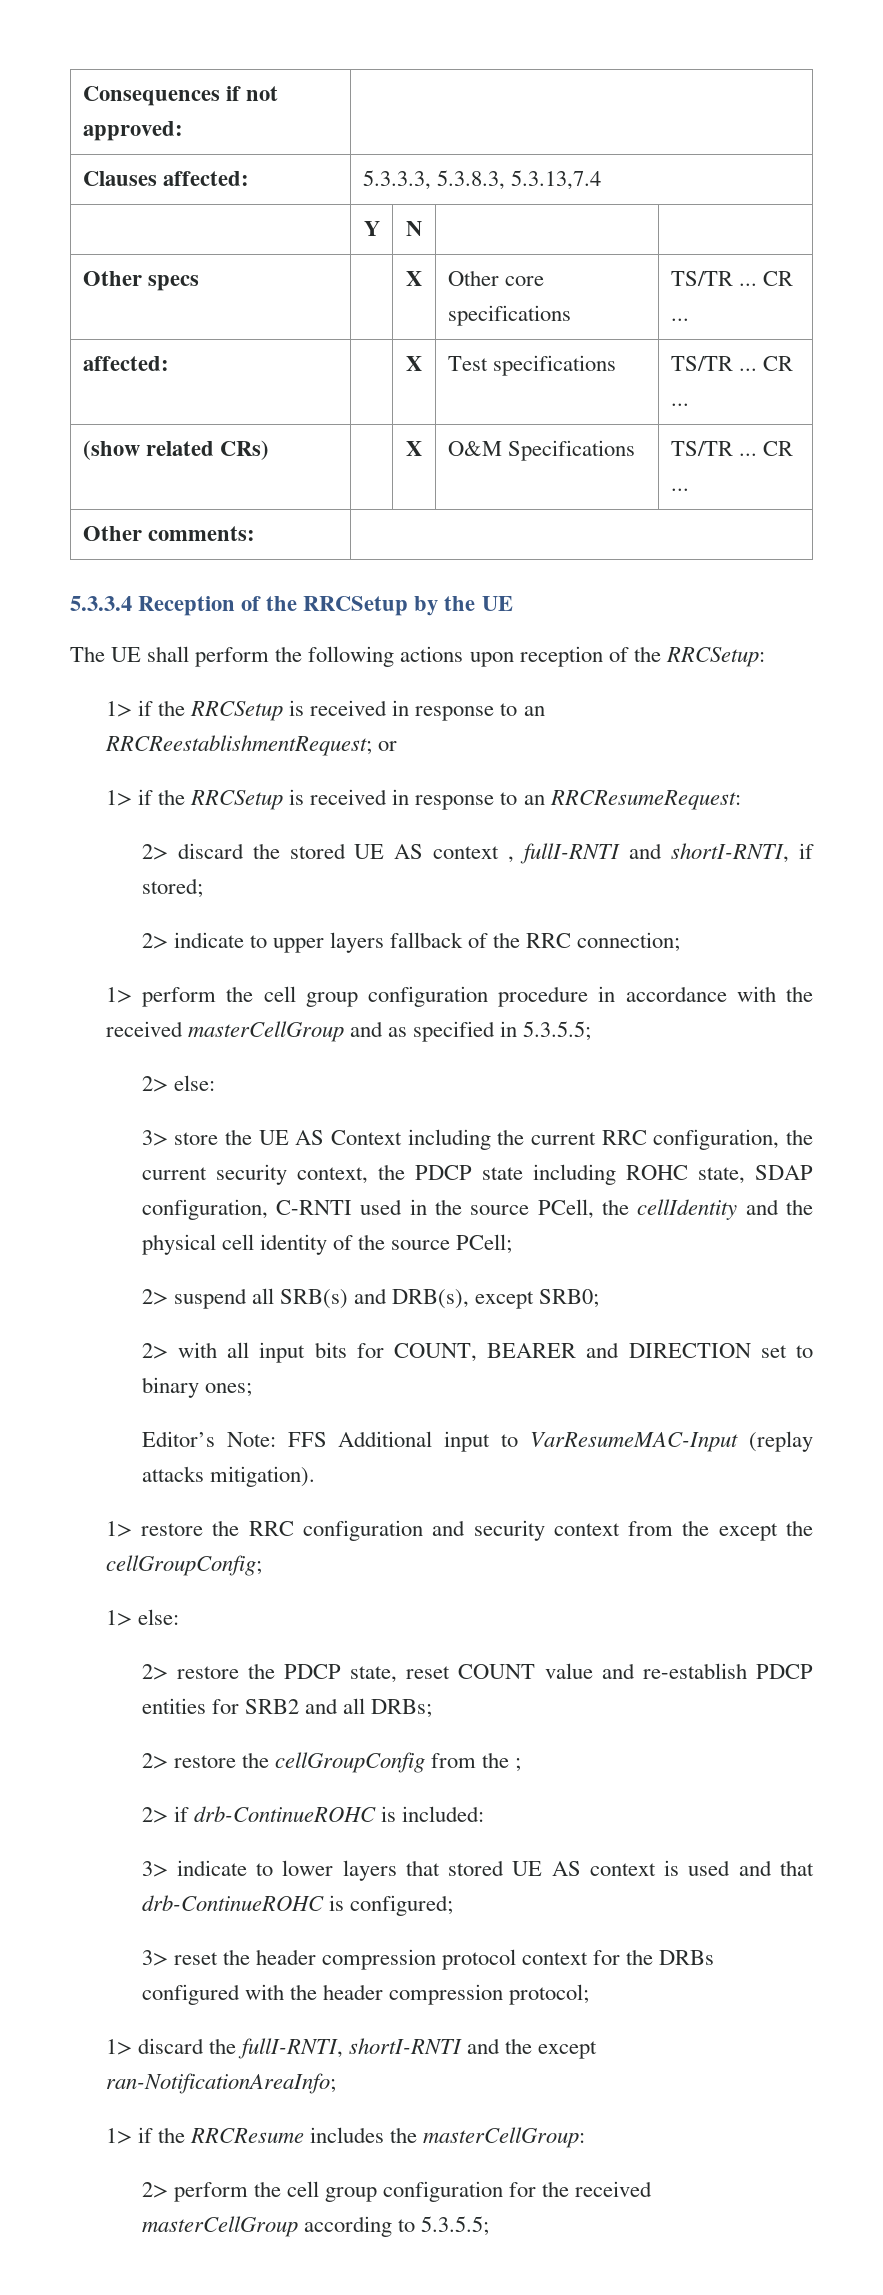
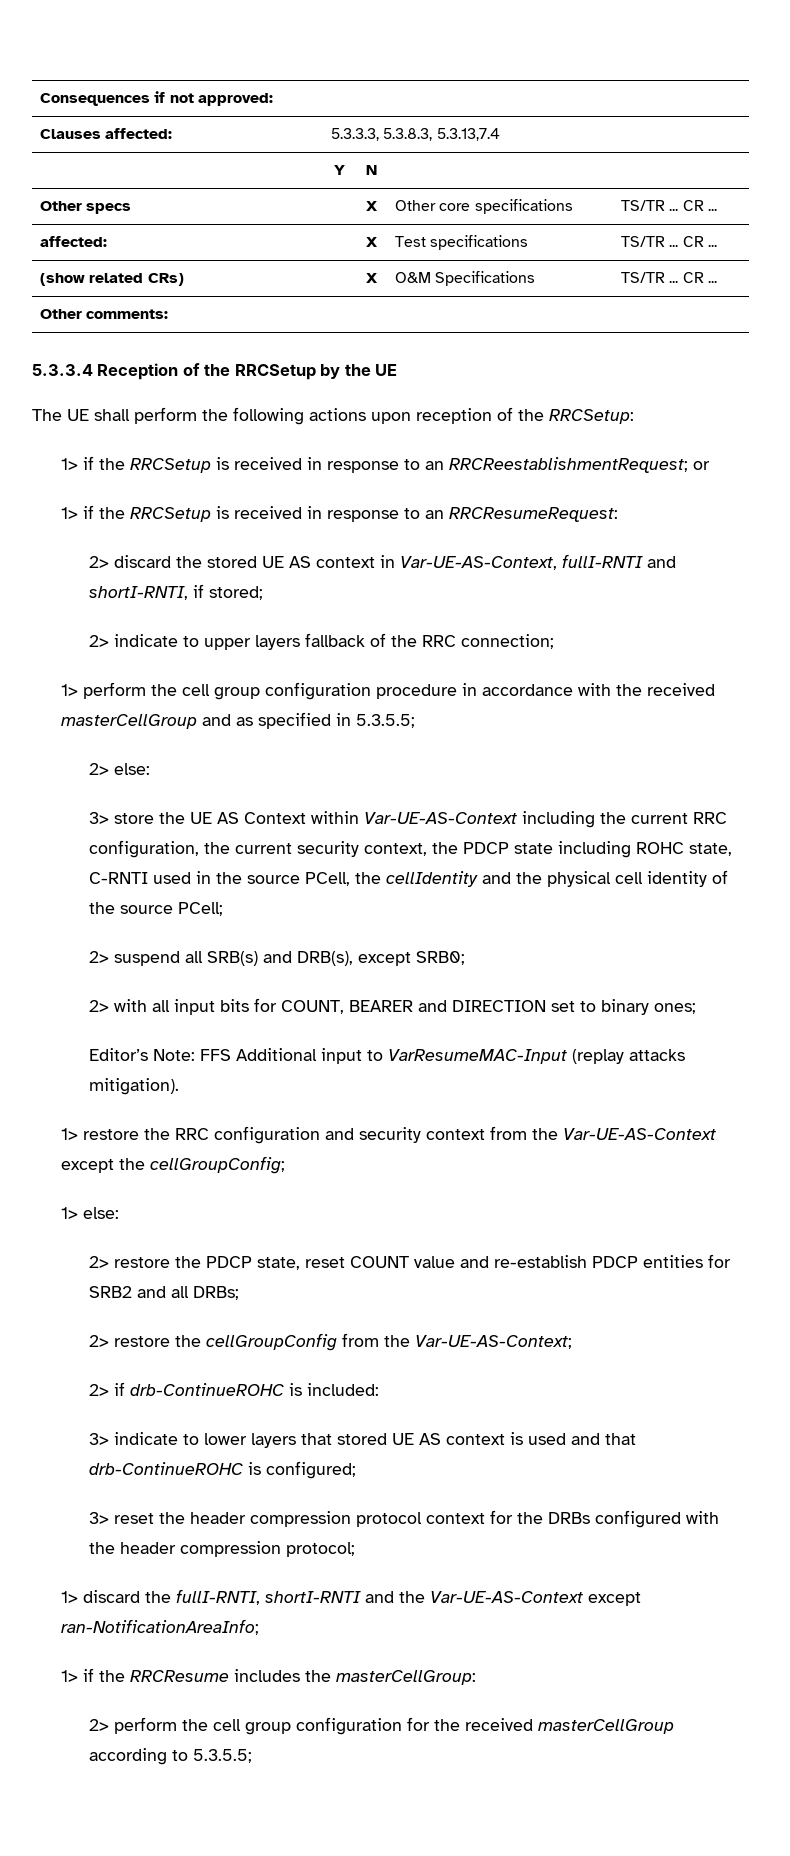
[508,856,515,863] , -> [380,555,558,570] in Var-UE-AS-Context,
(403, 1137) none -> [311,811,518,824] within Var-UE-AS-Context
[755,1165,814,1180] [141,1199,268,1220] SDAP configuration, -> (733, 849) none
(710, 1528) none -> [562,1128,716,1140] Var-UE-AS-Context
[515,1758,522,1772] ; -> [415,1335,573,1349] Var-UE-AS-Context;
(533, 2046) none -> [429,1591,583,1603] Var-UE-AS-Context

